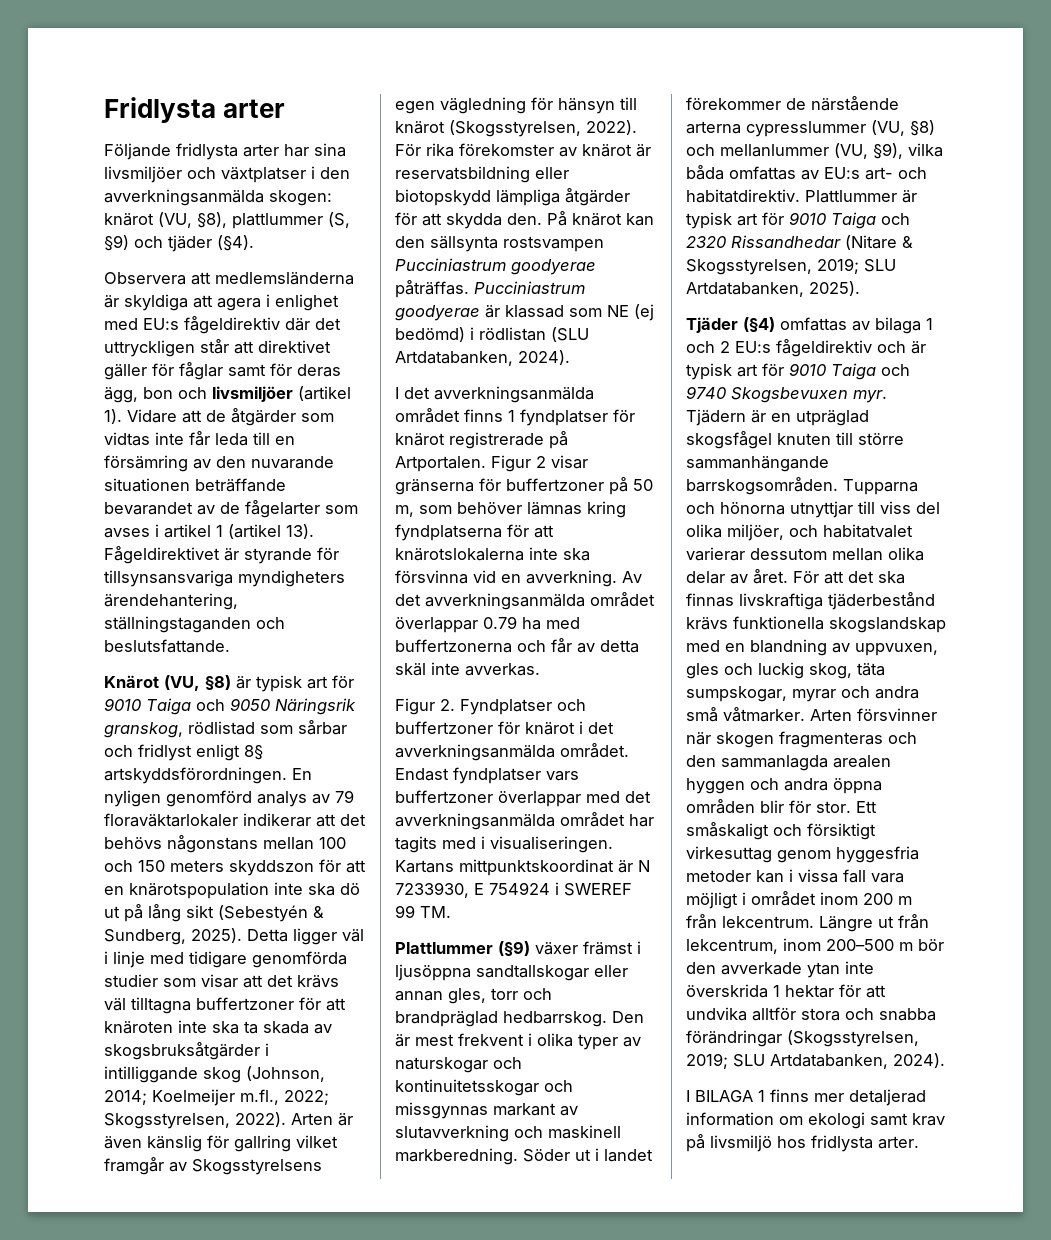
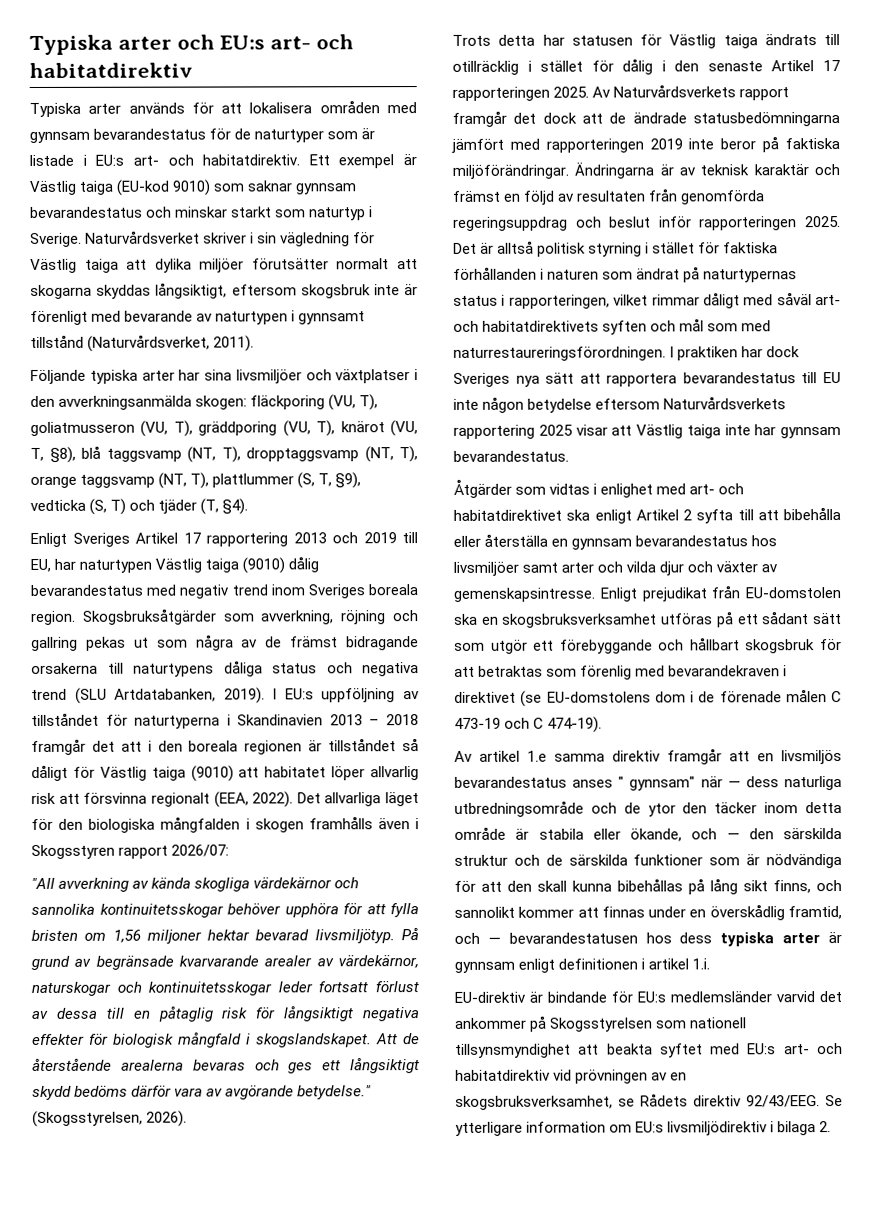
[104,97,286,123] Fridlysta arter -> [29,34,355,55] [29,62,193,78] [29,100,417,117] [29,128,376,143] [29,154,417,169] [29,179,357,196] [30,206,374,221] [30,230,376,247] [30,258,418,273] [30,282,419,299] [30,310,366,325] [30,334,255,352] Typiska arter och EU:s art- och habitatdirektiv // Typiska arter används för att lokalisera områden med gynnsam bevarandestatus för de naturtyper som är listade i EU:s art- och habitatdirektiv. Ett exempel är Västlig taiga (EU-kod 9010) som saknar gynnsam bevarandestatus och minskar starkt som naturtyp i Sverige. Naturvårdsverket skriver i sin vägledning för Västlig taiga att dylika miljöer förutsätter normalt att skogarna skyddas långsiktigt, eftersom skogsbruk inte är förenligt med bevarande av naturtypen i gynnsamt tillstånd (Naturvårdsverket, 2011).
[176,143,238,160] fridlysta -> [89,369,138,384] typiska
[104,212,350,229] [104,235,254,252] [104,272,354,285] [104,294,339,311] [104,316,341,334] [104,339,331,357] [104,362,341,380] [104,386,351,403] [104,408,334,426] [104,431,295,446] [104,455,334,472] [104,478,286,492] [104,500,358,518] [104,524,314,539] [104,546,339,564] [104,570,345,587] [104,593,238,610] [104,616,285,633] [104,639,230,653] [104,675,354,692] [104,698,356,715] [104,720,347,738] [104,744,263,761] [104,767,312,784] [104,790,354,807] [104,813,366,827] [104,835,346,853] [104,859,366,876] [104,882,360,899] [104,904,324,922] [104,928,364,945] [104,951,347,968] [104,974,339,988] [104,997,346,1014] [104,1020,332,1034] [104,1042,269,1060] [104,1066,325,1083] [104,1089,329,1106] [104,1112,353,1129] [104,1135,338,1152] [104,1157,322,1175] [395,97,637,114] [395,120,637,137] [395,143,651,157] [395,166,569,183] [395,188,630,206] [395,211,654,229] [395,236,604,252] [395,258,596,275] [395,280,585,298] [395,304,654,321] [395,327,589,342] [395,350,570,366] [395,386,594,403] [395,408,635,426] [395,431,568,449] [395,455,588,472] [395,477,653,495] [395,501,626,518] [395,524,554,541] [395,547,590,561] [395,570,642,587] [395,592,655,610] [395,616,580,633] [395,638,639,653] [395,662,540,676] [395,698,586,715] [395,721,614,735] [395,743,629,761] [395,767,579,784] [395,790,651,807] [395,812,654,830] [395,836,613,853] [395,859,650,876] [395,882,632,898] [395,905,451,918] [395,941,641,956] [395,964,628,981] [395,988,552,1004] [395,1011,644,1027] [395,1033,641,1050] [395,1057,522,1073] [395,1079,573,1096] [395,1102,578,1119] [395,1125,621,1142] [395,1148,653,1165] [686,96,899,111] [686,120,935,137] [686,143,943,159] [686,165,927,180] [686,189,917,203] [686,212,910,229] [686,235,913,250] [686,258,896,275] [686,281,860,297] [686,317,933,334] [686,339,926,357] [686,363,910,380] [686,386,887,403] [686,409,869,426] [686,431,904,449] [686,456,829,472] [686,477,918,495] [686,501,940,518] [686,524,913,541] [686,547,924,561] [686,569,905,584] [686,592,935,610] [686,616,946,633] [686,639,938,656] [686,662,885,679] [686,686,919,702] [686,707,937,722] [686,731,917,748] [686,755,891,771] [686,778,882,794] [686,799,877,814] [686,822,876,840] [686,846,919,863] [686,869,904,883] [686,891,912,909] [686,914,929,932] [686,938,944,954] [686,961,874,978] [686,984,886,998] [686,1007,936,1021] [686,1030,919,1047] [686,1053,945,1069] [686,1089,926,1106] [686,1112,945,1129] [686,1134,919,1152] knärot (VU, §8), plattlummer (S, §9) och tjäder (§4). // Observera att medlemsländerna är skyldiga att agera i enlighet med EU:s fågeldirektiv där det uttryckligen står att direktivet gäller för fåglar samt för deras ägg, bon och livsmiljöer (artikel 1). Vidare att de åtgärder som vidtas inte får leda till en försämring av den nuvarande situationen beträffande bevarandet av de fågelarter som avses i artikel 1 (artikel 13). Fågeldirektivet är styrande för tillsynsansvariga myndigheters ärendehantering, ställningstaganden och beslutsfattande. // Knärot (VU, §8) är typisk art för 9010 Taiga och 9050 Näringsrik granskog, rödlistad som sårbar och fridlyst enligt 8§ artskyddsförordningen. En nyligen genomförd analys av 79 floraväktarlokaler indikerar att det behövs någonstans mellan 100 och 150 meters skyddszon för att en knärotspopulation inte ska dö ut på lång sikt (Sebestyén & Sundberg, 2025). Detta ligger väl i linje med tidigare genomförda studier som visar att det krävs väl tilltagna buffertzoner för att knäroten inte ska ta skada av skogsbruksåtgärder i intilliggande skog (Johnson, 2014; Koelmeijer m.fl., 2022; Skogsstyrelsen, 2022). Arten är även känslig för gallring vilket framgår av Skogsstyrelsens egen vägledning för hänsyn till knärot (Skogsstyrelsen, 2022). För rika förekomster av knärot är reservatsbildning eller biotopskydd lämpliga åtgärder för att skydda den. På knärot kan den sällsynta rostsvampen Pucciniastrum goodyerae påträffas. Pucciniastrum goodyerae är klassad som NE (ej bedömd) i rödlistan (SLU Artdatabanken, 2024). // I det avverkningsanmälda området finns 1 fyndplatser för knärot registrerade på Artportalen. Figur 2 visar gränserna för buffertzoner på 50 m, som behöver lämnas kring fyndplatserna för att knärotslokalerna inte ska försvinna vid en avverkning. Av det avverkningsanmälda området överlappar 0.79 ha med buffertzonerna och får av detta skäl inte avverkas. // Figur 2. Fyndplatser och buffertzoner för knärot i det avverkningsanmälda området. Endast fyndplatser vars buffertzoner överlappar med det avverkningsanmälda området har tagits med i visualiseringen. Kartans mittpunktskoordinat är N 7233930, E 754924 i SWEREF 99 TM. // Plattlummer (§9) växer främst i ljusöppna sandtallskogar eller annan gles, torr och brandpräglad hedbarrskog. Den är mest frekvent i olika typer av naturskogar och kontinuitetsskogar och missgynnas markant av slutavverkning och maskinell markberedning. Söder ut i landet förekommer de närstående arterna cypresslummer (VU, §8) och mellanlummer (VU, §9), vilka båda omfattas av EU:s art- och habitatdirektiv. Plattlummer är typisk art för 9010 Taiga och 2320 Rissandhedar (Nitare & Skogsstyrelsen, 2019; SLU Artdatabanken, 2025). // Tjäder (§4) omfattas av bilaga 1 och 2 EU:s fågeldirektiv och är typisk art för 9010 Taiga och 9740 Skogsbevuxen myr. Tjädern är en utpräglad skogsfågel knuten till större sammanhängande barrskogsområden. Tupparna och hönorna utnyttjar till viss del olika miljöer, och habitatvalet varierar dessutom mellan olika delar av året. För att det ska finnas livskraftiga tjäderbestånd krävs funktionella skogslandskap med en blandning av uppvuxen, gles och luckig skog, täta sumpskogar, myrar och andra små våtmarker. Arten försvinner när skogen fragmenteras och den sammanlagda arealen hyggen och andra öppna områden blir för stor. Ett småskaligt och försiktigt virkesuttag genom hyggesfria metoder kan i vissa fall vara möjligt i området inom 200 m från lekcentrum. Längre ut från lekcentrum, inom 200–500 m bör den avverkade ytan inte överskrida 1 hektar för att undvika alltför stora och snabba förändringar (Skogsstyrelsen, 2019; SLU Artdatabanken, 2024). // I BILAGA 1 finns mer detaljerad information om ekologi samt krav på livsmiljö hos fridlysta arter. -> [250,394,379,411] [30,420,418,437] [30,445,418,463] [30,472,362,489] [30,498,249,515] [30,532,418,547] [30,556,320,574] [30,584,419,599] [31,608,420,625] [31,634,419,651] [31,660,419,677] [31,687,419,704] [31,712,419,729] [31,738,420,755] [31,764,419,782] [31,791,419,808] [31,816,419,833] [31,844,230,859] [31,877,360,892] [31,903,419,918] [31,927,419,944] [31,955,419,970] [31,981,419,996] [31,1005,420,1022] [32,1031,420,1048] [32,1057,420,1074] [32,1085,372,1100] [32,1110,188,1127] [452,34,840,49] [452,58,840,75] [452,84,790,101] [452,110,840,127] [451,136,841,153] [452,161,840,179] [452,188,766,205] [453,216,841,231] [453,240,779,257] [453,266,798,283] [453,292,841,309] [453,318,772,335] [453,346,801,361] [453,372,841,387] [453,396,787,413] [453,424,841,439] [453,450,569,462] [453,479,745,498] [453,507,841,524] [453,533,778,550] [453,561,778,576] [453,585,841,602] [454,611,842,628] [454,637,842,654] [454,665,788,680] [454,689,842,707] [454,716,603,733] [454,748,842,765] [454,776,842,791] [454,800,842,817] [454,826,842,842] [454,854,843,869] [454,878,842,895] [454,904,842,921] [454,932,842,947] [454,958,711,973] [454,991,842,1003] [454,1015,748,1032] [455,1043,843,1058] [455,1069,688,1084] [455,1093,843,1110] [455,1121,832,1136] fläckporing (VU, T), goliatmusseron (VU, T), gräddporing (VU, T), knärot (VU, T, §8), blå taggsvamp (NT, T), dropptaggsvamp (NT, T), orange taggsvamp (NT, T), plattlummer (S, T, §9), vedticka (S, T) och tjäder (T, §4). // Enligt Sveriges Artikel 17 rapportering 2013 och 2019 till EU, har naturtypen Västlig taiga (9010) dålig bevarandestatus med negativ trend inom Sveriges boreala region. Skogsbruksåtgärder som avverkning, röjning och gallring pekas ut som några av de främst bidragande orsakerna till naturtypens dåliga status och negativa trend (SLU Artdatabanken, 2019). I EU:s uppföljning av tillståndet för naturtyperna i Skandinavien 2013 – 2018 framgår det att i den boreala regionen är tillståndet så dåligt för Västlig taiga (9010) att habitatet löper allvarlig risk att försvinna regionalt (EEA, 2022). Det allvarliga läget för den biologiska mångfalden i skogen framhålls även i Skogsstyren rapport 2026/07: // "All avverkning av kända skogliga värdekärnor och sannolika kontinuitetsskogar behöver upphöra för att fylla bristen om 1,56 miljoner hektar bevarad livsmiljötyp. På grund av begränsade kvarvarande arealer av värdekärnor, naturskogar och kontinuitetsskogar leder fortsatt förlust av dessa till en påtaglig risk för långsiktigt negativa effekter för biologisk mångfald i skogslandskapet. Att de återstående arealerna bevaras och ges ett långsiktigt skydd bedöms därför vara av avgörande betydelse." (Skogsstyrelsen, 2026). // Trots detta har statusen för Västlig taiga ändrats till otillräcklig i stället för dålig i den senaste Artikel 17 rapporteringen 2025. Av Naturvårdsverkets rapport framgår det dock att de ändrade statusbedömningarna jämfört med rapporteringen 2019 inte beror på faktiska miljöförändringar. Ändringarna är av teknisk karaktär och främst en följd av resultaten från genomförda regeringsuppdrag och beslut inför rapporteringen 2025. Det är alltså politisk styrning i stället för faktiska förhållanden i naturen som ändrat på naturtypernas status i rapporteringen, vilket rimmar dåligt med såväl art- och habitatdirektivets syften och mål som med naturrestaureringsförordningen. I praktiken har dock Sveriges nya sätt att rapportera bevarandestatus till EU inte någon betydelse eftersom Naturvårdsverkets rapportering 2025 visar att Västlig taiga inte har gynnsam bevarandestatus. // Åtgärder som vidtas i enlighet med art- och habitatdirektivet ska enligt Artikel 2 syfta till att bibehålla eller återställa en gynnsam bevarandestatus hos livsmiljöer samt arter och vilda djur och växter av gemenskapsintresse. Enligt prejudikat från EU-domstolen ska en skogsbruksverksamhet utföras på ett sådant sätt som utgör ett förebyggande och hållbart skogsbruk för att betraktas som förenlig med bevarandekraven i direktivet (se EU-domstolens dom i de förenade målen C 473-19 och C 474-19). // Av artikel 1.e samma direktiv framgår att en livsmiljös bevarandestatus anses " gynnsam" när — dess naturliga utbredningsområde och de ytor den täcker inom detta område är stabila eller ökande, och — den särskilda struktur och de särskilda funktioner som är nödvändiga för att den skall kunna bibehållas på lång sikt finns, och sannolikt kommer att finnas under en överskådlig framtid, och — bevarandestatusen hos dess typiska arter är gynnsam enligt definitionen i artikel 1.i. // EU-direktiv är bindande för EU:s medlemsländer varvid det ankommer på Skogsstyrelsen som nationell tillsynsmyndighet att beakta syftet med EU:s art- och habitatdirektiv vid prövningen av en skogsbruksverksamhet, se Rådets direktiv 92/43/EEG. Se ytterligare information om EU:s livsmiljödirektiv i bilaga 2.

